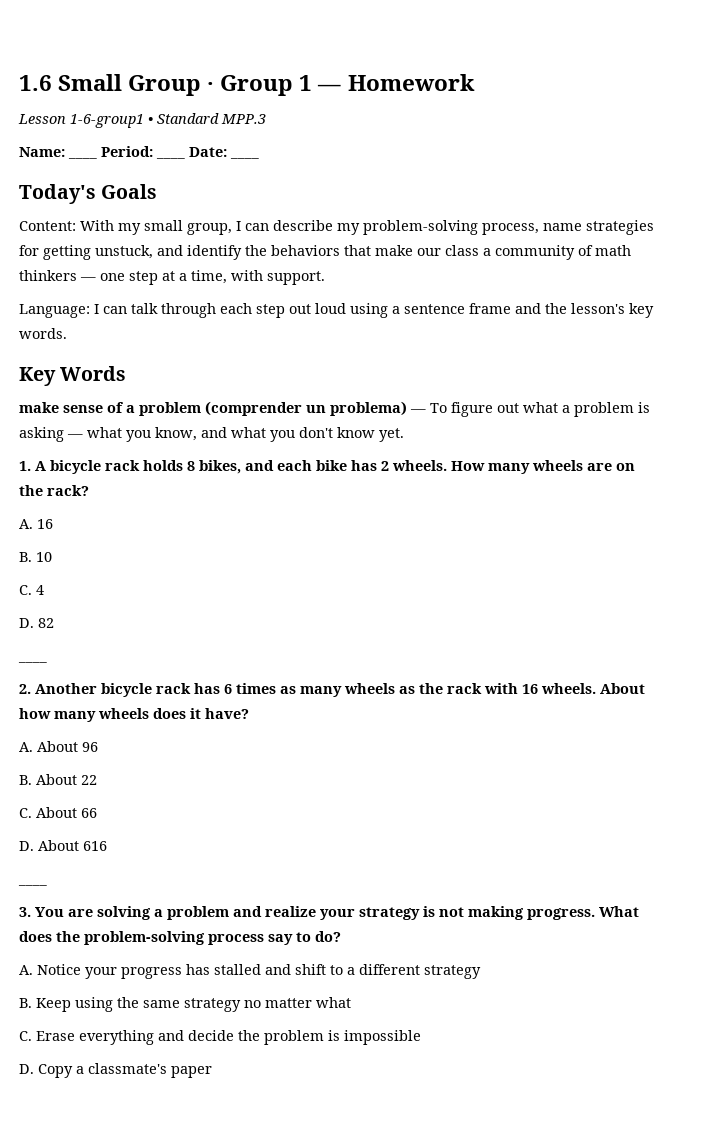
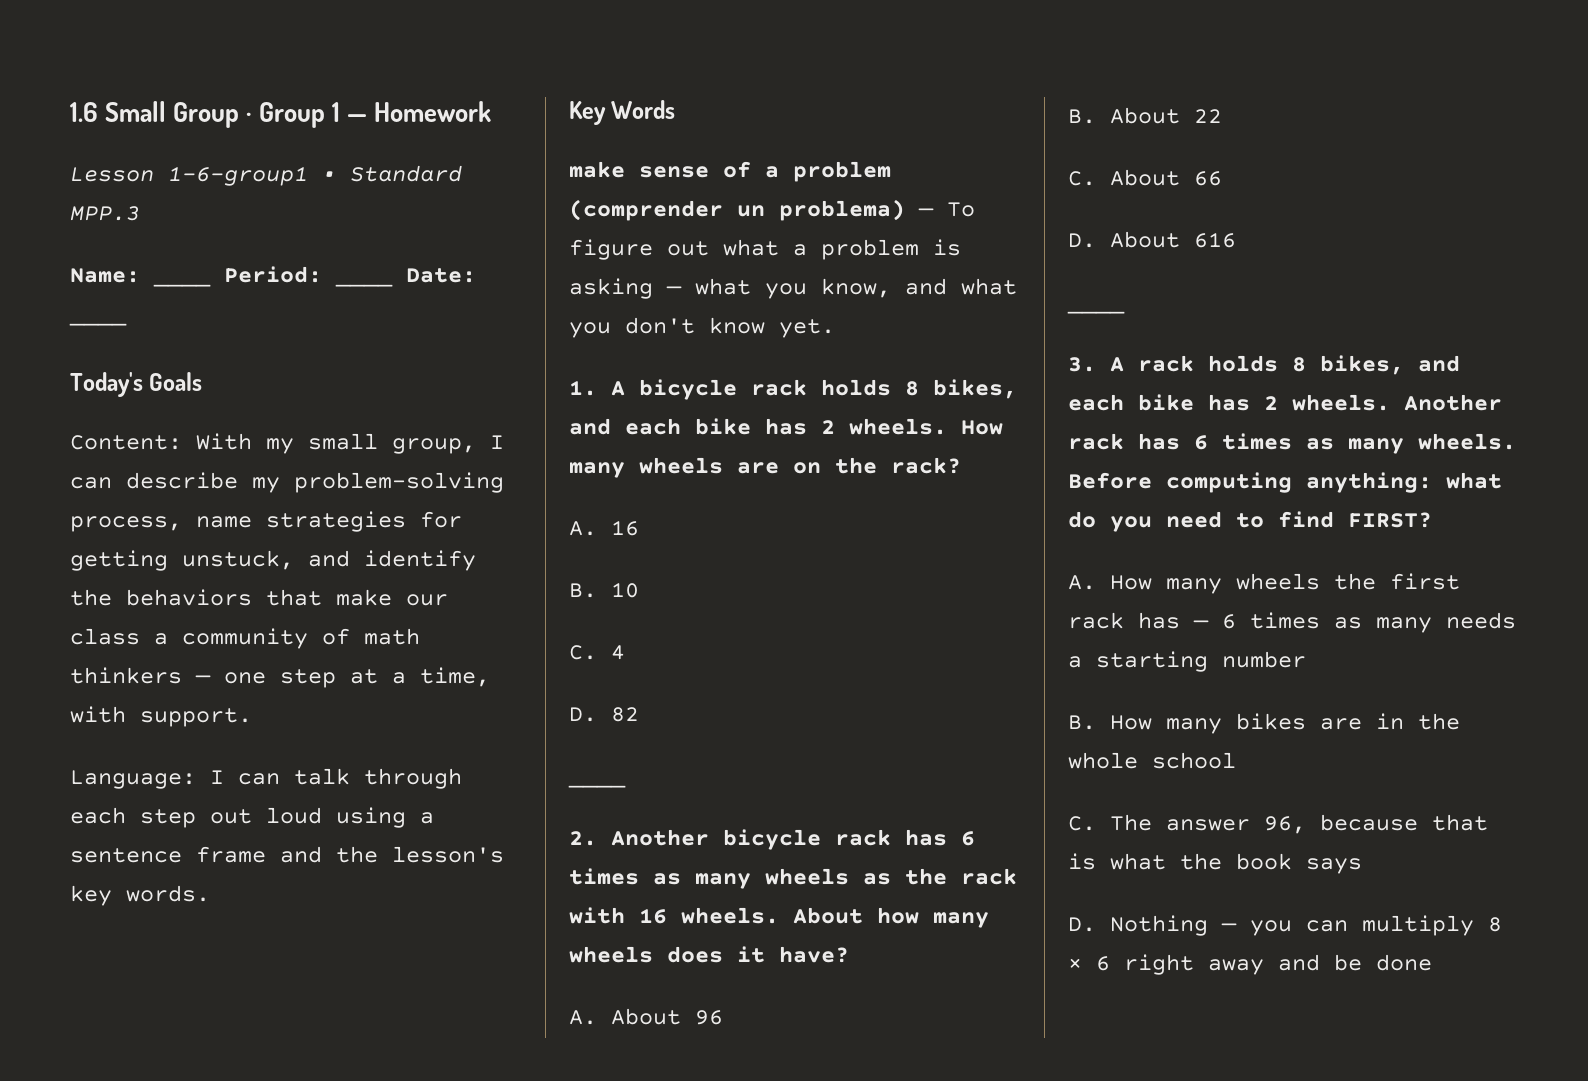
[35,906,639,920] [19,931,341,945] [19,964,481,979] [19,997,351,1012] [19,1030,421,1045] [19,1063,212,1078] You are solving a problem and realize your strategy is not making progress. What does the problem-solving process say to do? // A. Notice your progress has stalled and shift to a different strategy // B. Keep using the same strategy no matter what // C. Erase everything and decide the problem is impossible // D. Copy a classmate's paper -> [1110,355,1460,375] [1068,394,1502,411] [1068,433,1516,454] [1068,472,1502,493] [1068,511,1432,532] [1068,573,1460,594] [1068,612,1516,633] [1068,651,1306,672] [1068,713,1460,734] [1068,752,1236,769] [1068,814,1488,834] [1068,853,1362,874] [1068,915,1502,936] [1068,954,1432,975] A rack holds 8 bikes, and each bike has 2 wheels. Another rack has 6 times as many wheels. Before computing anything: what do you need to find FIRST? // A. How many wheels the first rack has — 6 times as many needs a starting number // B. How many bikes are in the whole school // C. The answer 96, because that is what the book says // D. Nothing — you can multiply 8 × 6 right away and be done

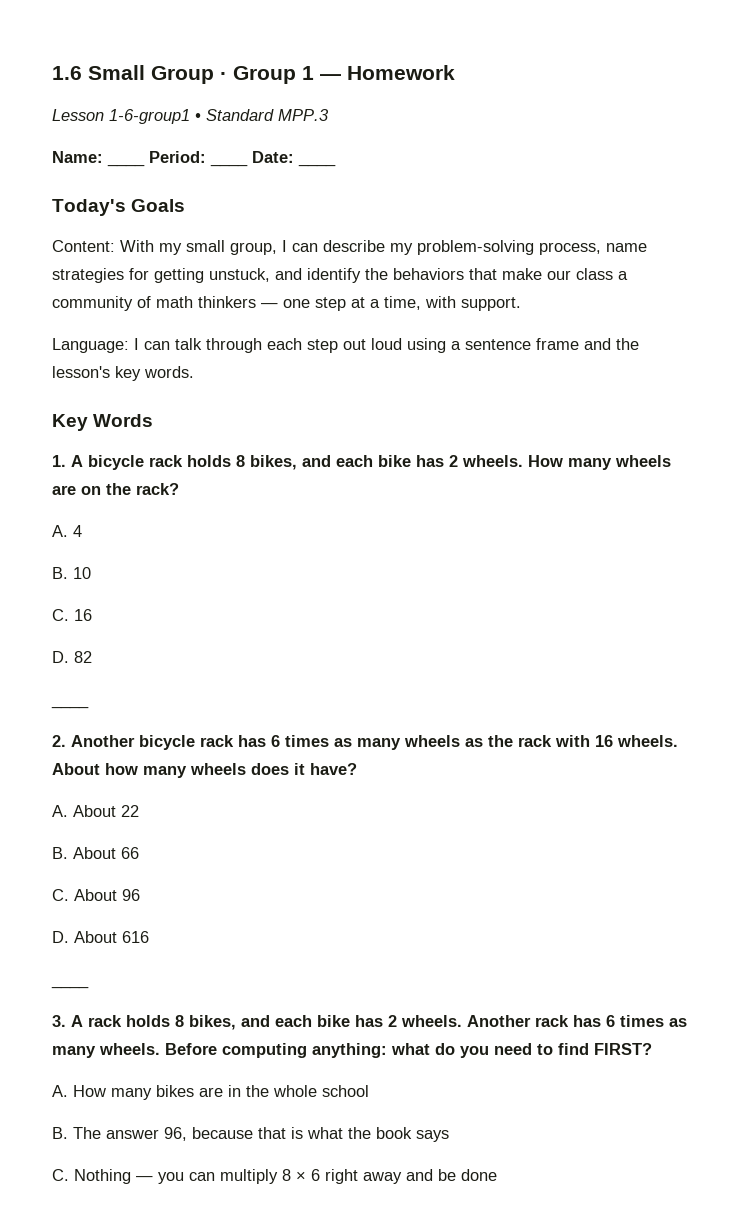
[569,161,891,182] [569,199,975,221] [569,239,961,260] [569,278,1017,299] [569,317,835,338] // make sense of a problem (comprender un problema) — To figure out what a problem is asking — what you know, and what you don't know yet. -> (154, 420) none
[611,520,639,536] 16 -> [73,525,82,537] 4
[611,645,625,660] 4 -> [74,609,92,621] 16
[695,1010,723,1025] 96 -> [121,805,139,817] 22
[1194,109,1222,123] 22 -> [121,847,139,859] 66
[1194,171,1222,186] 66 -> [122,889,140,901] 96
[1236,573,1460,590] [1068,612,1516,633] [1068,651,1306,672] [1068,715,1222,734] wheels the first rack has — 6 times as many needs a starting number // B. How many -> (152, 1094) none
[1068,816,1096,831] C. -> [52,1127,68,1139] B.
[1068,917,1096,932] D. -> [52,1169,69,1181] C.

